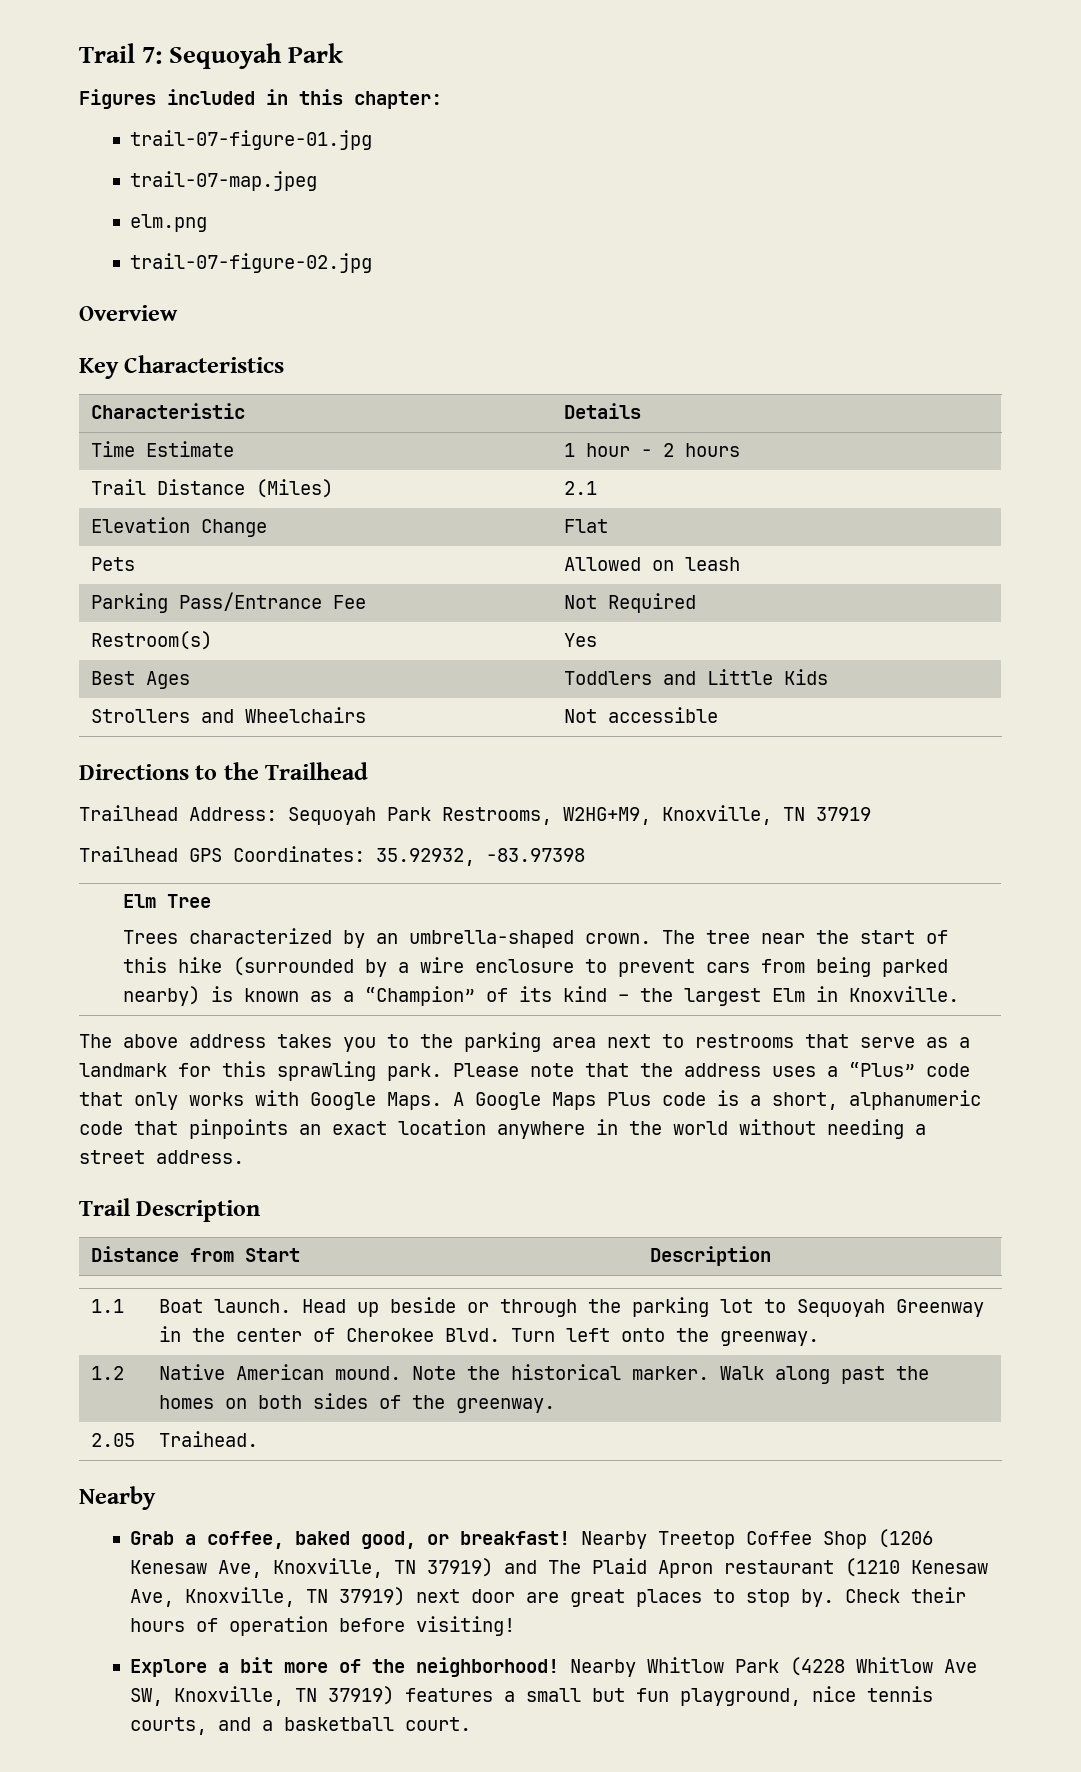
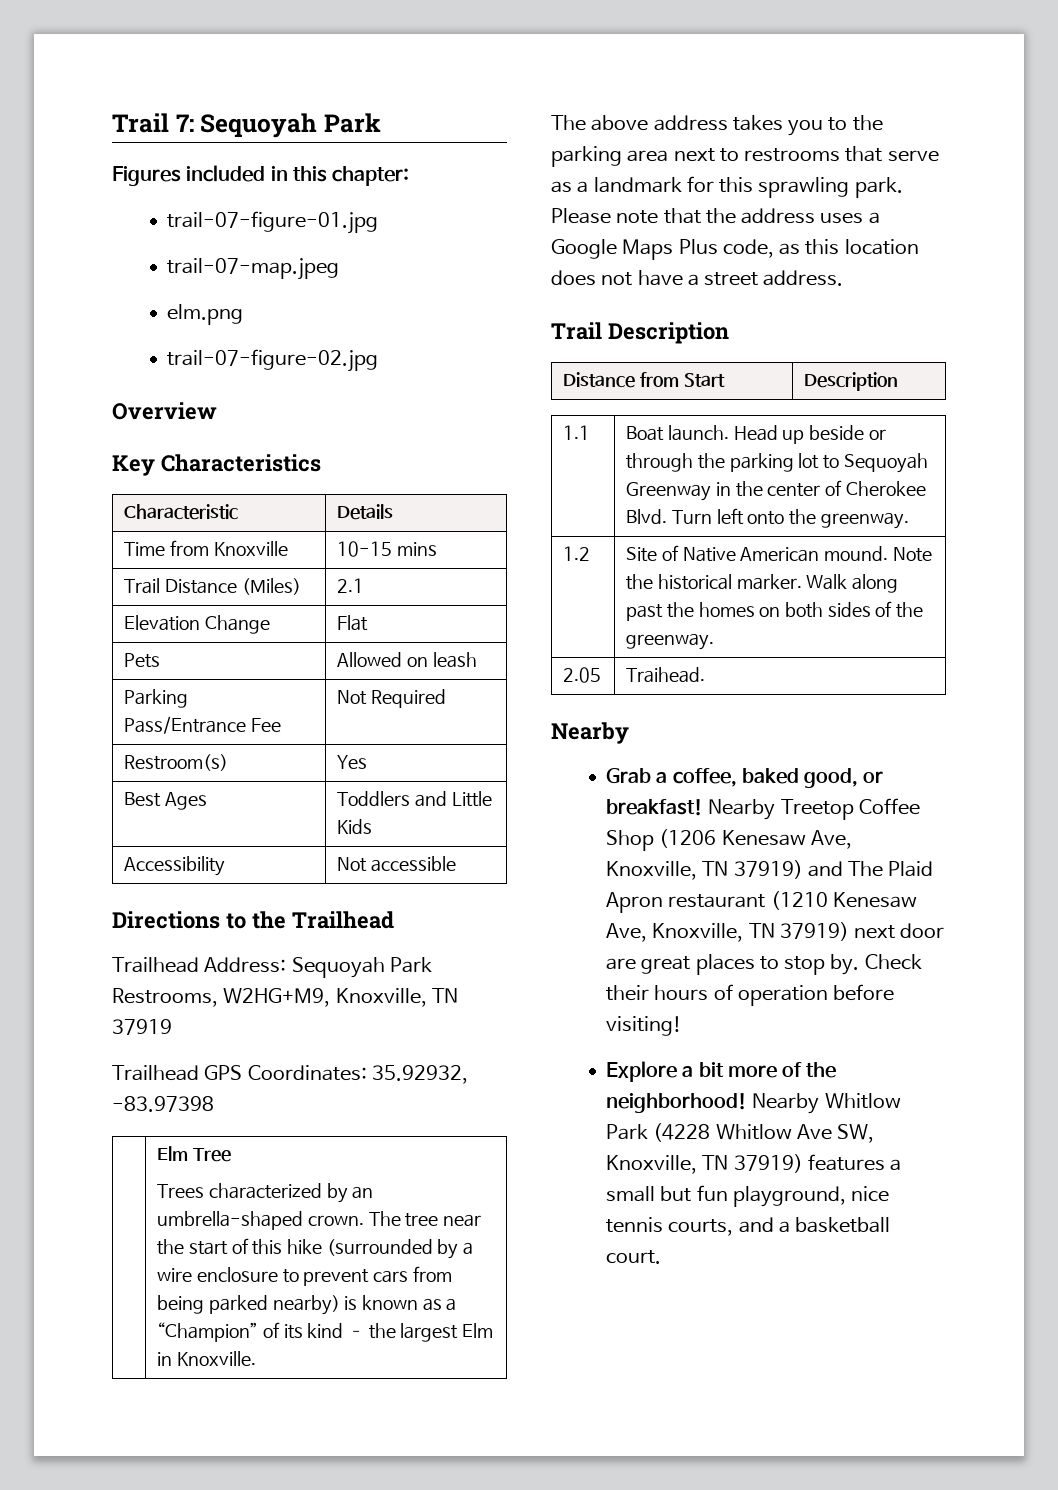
[145,441,234,457] [563,443,740,457] Estimate | 1 hour - 2 hours -> [169,540,288,556] [337,541,437,557] from Knoxville | 10-15 mins
[90,707,366,723] Strollers and Wheelchairs -> [124,856,226,876] Accessibility
[849,1062,970,1077] [79,1090,981,1110] [79,1119,904,1139] “Plus” code that only works with Google Maps. A Google Maps Plus code is a short, alphanumeric code that pinpoints an exact location anywhere in the world without needing -> [551,239,919,260] [551,270,683,286] Google Maps Plus code, as this location does not have
(124, 1373) none -> [626,545,679,562] Site of

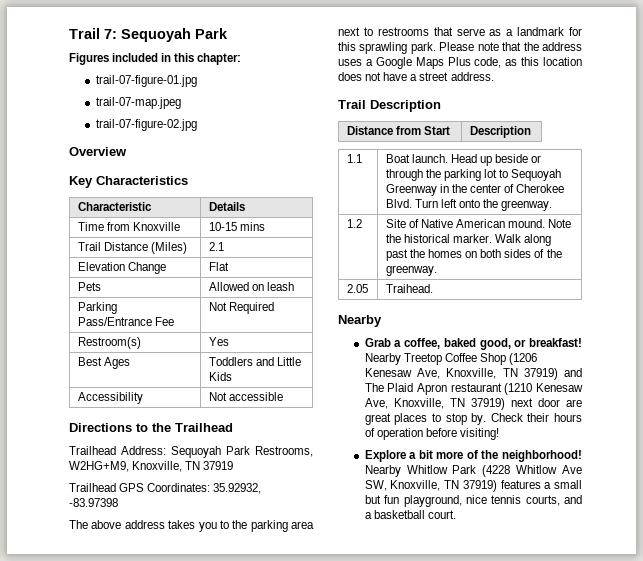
[167,304,244,325] // elm.png -> (181, 103) none
[157,1146,231,1162] [157,1183,374,1203] [157,1211,482,1230] [157,1238,474,1259] [157,1266,452,1286] [157,1295,457,1315] [157,1322,494,1342] [157,1351,256,1366] // | Elm Tree // Trees characterized by an umbrella-shaped crown. The tree near the start of this hike (surrounded by a wire enclosure to prevent cars from being parked nearby) is known as a “Champion” of its kind – the largest Elm in Knoxville. -> (118, 502) none

